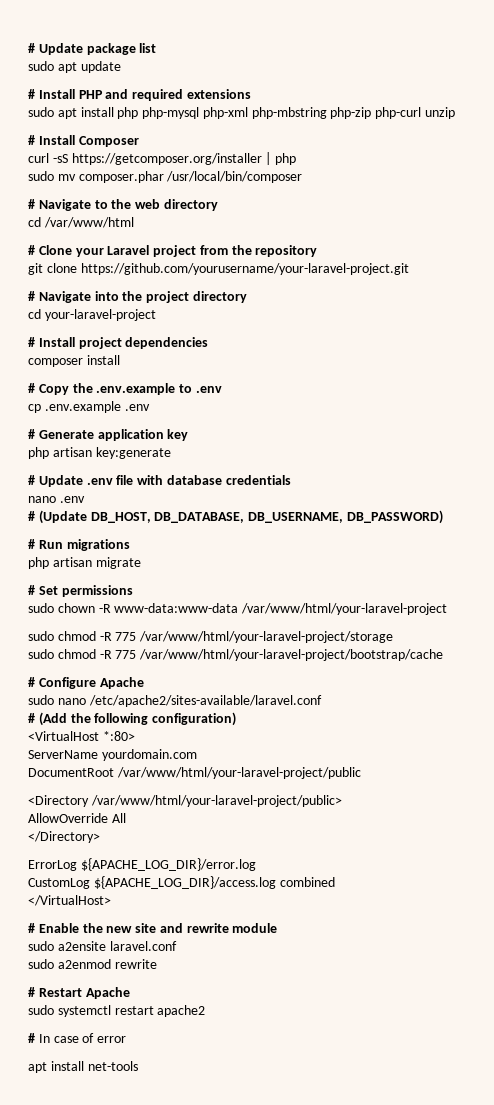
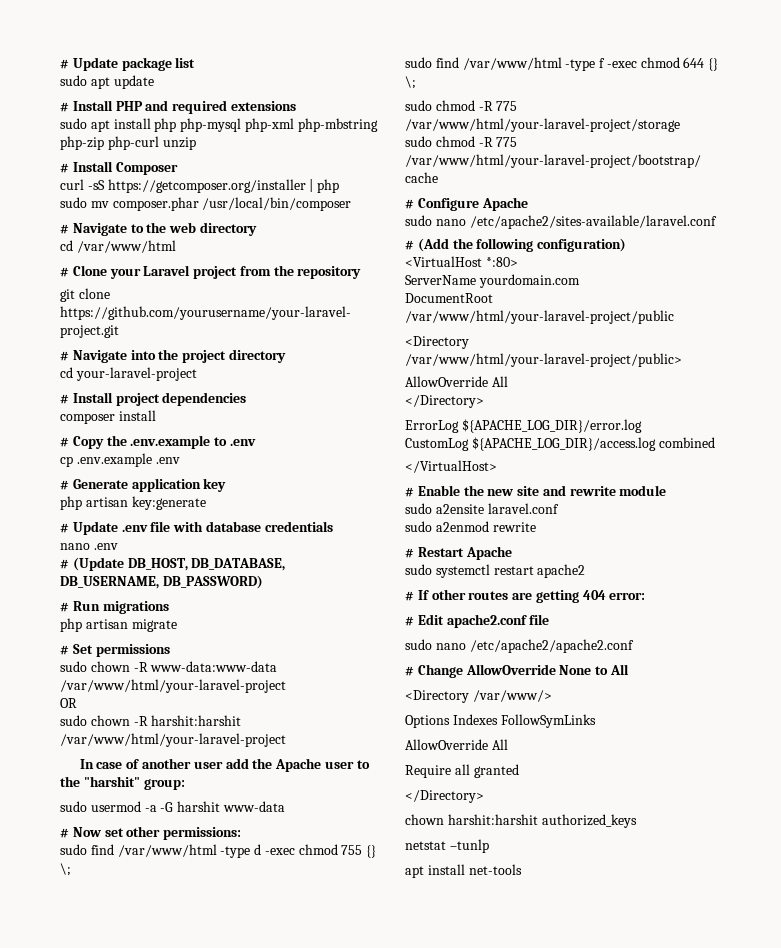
(448, 609) none -> [60,698,77,708] [60,715,242,726] [60,733,286,747] [79,758,370,772] [60,776,185,790] [60,801,285,812] [60,826,242,840] [60,844,377,858] [60,863,71,876] [405,57,719,71] [405,76,416,89] // OR // sudo chown -R harshit:harshit /var/www/html/your-laravel-project // In case of another user add the Apache user to the "harshit" group: // sudo usermod -a -G harshit www-data // # Now set other permissions: // sudo find /var/www/html -type d -exec chmod 755 {} \; // sudo find /var/www/html -type f -exec chmod 644 {} \;
[38,1033,127,1043] In case of error -> [417,589,646,603] [405,614,550,628] [405,639,634,653] [405,664,629,678] [405,690,552,703] [405,714,596,728] [405,739,508,750] [405,764,519,778] [405,790,484,803] [405,814,637,828] [405,839,489,853] If other routes are getting 404 error: // # Edit apache2.conf file // sudo nano /etc/apache2/apache2.conf // # Change AllowOverride None to All // <Directory /var/www/> // Options Indexes FollowSymLinks // AllowOverride All // Require all granted // </Directory> // chown harshit:harshit authorized_keys // netstat –tunlp

